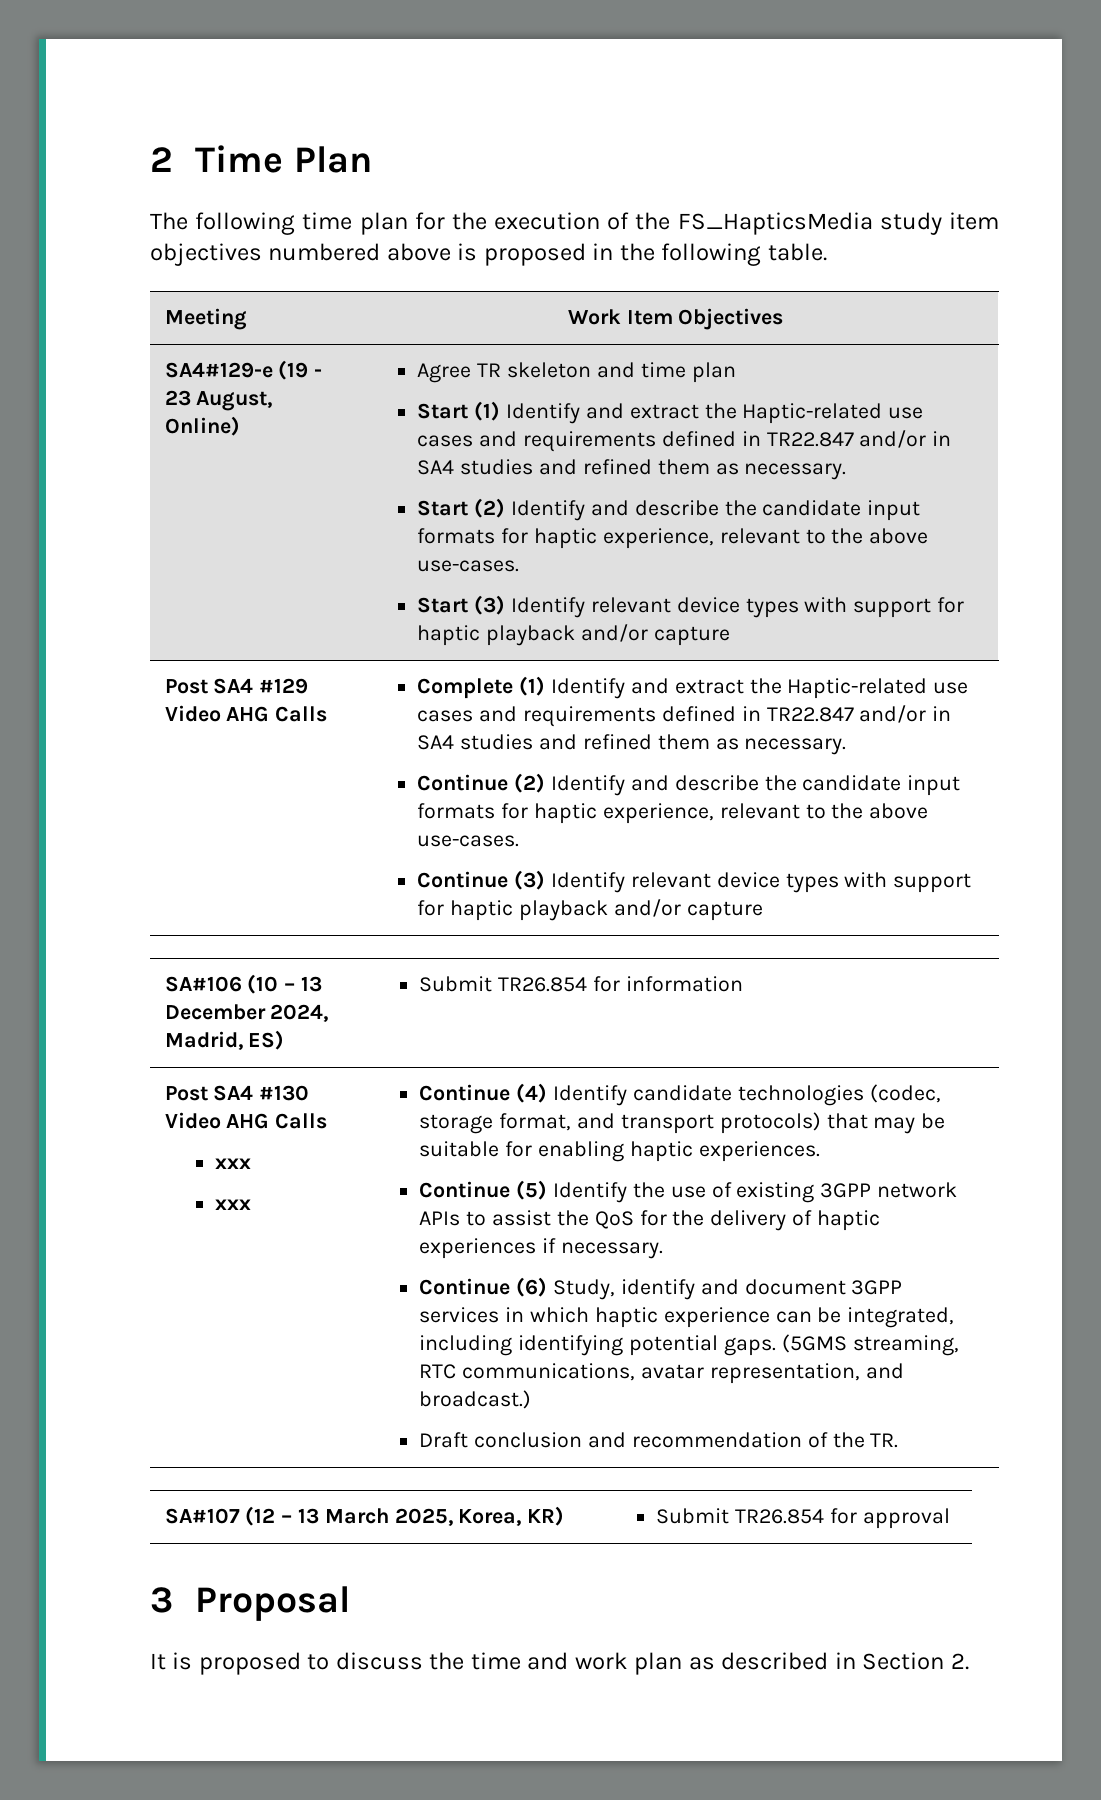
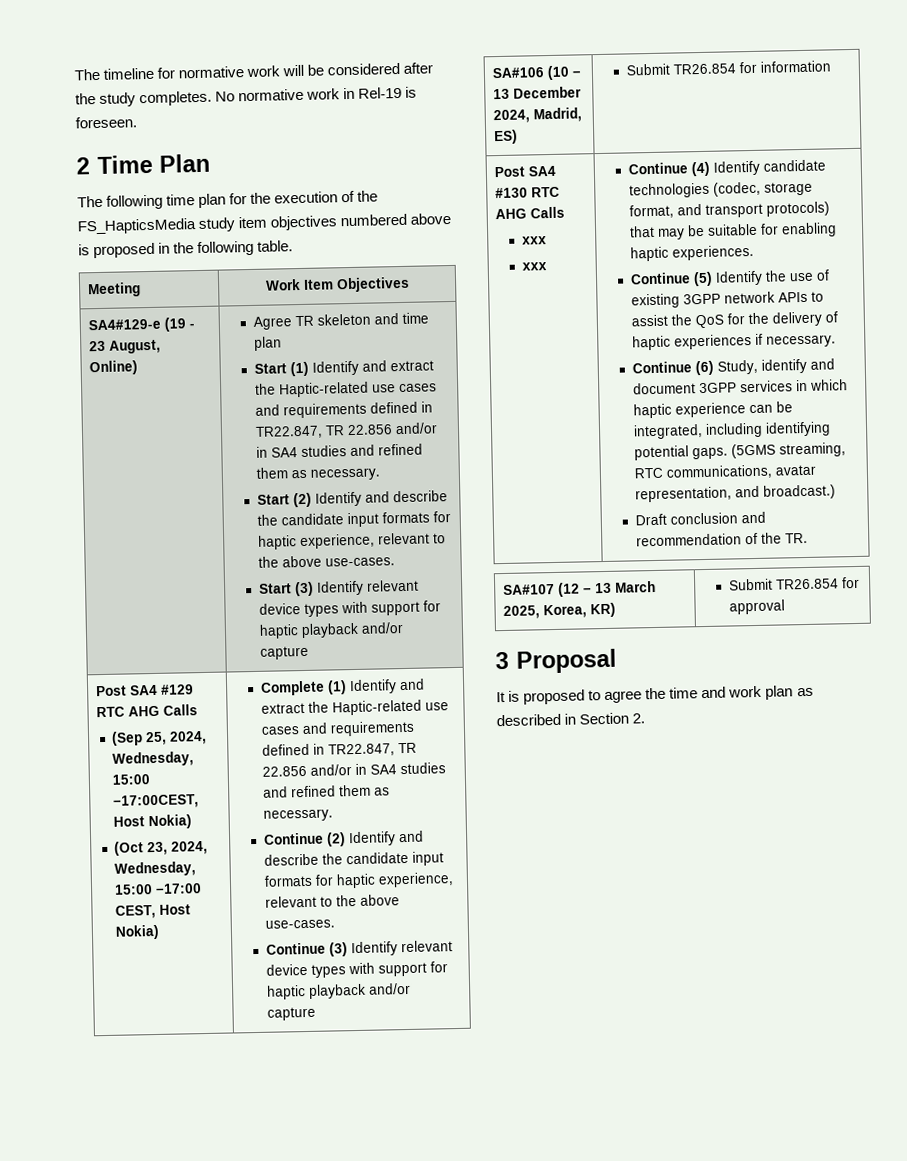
(150, 159) none -> [74,62,434,81] [75,86,418,107] [75,116,137,129] The timeline for normative work will be considered after the study completes. No normative work in Rel-19 is foreseen. //
[766,432,854,447] TR22.847 -> [254,424,393,439] TR22.847, TR 22.856
[164,705,328,722] Video AHG Calls -> [96,704,199,718] [111,730,208,746] [112,751,195,767] [112,774,151,785] [113,794,200,809] [113,814,193,830] [114,840,209,856] [114,861,197,877] [114,883,203,895] [115,904,192,919] [115,924,161,940] RTC AHG Calls // (Sep 25, 2024, Wednesday, 15:00 –17:00CEST, Host Nokia) // (Oct 23, 2024, Wednesday, 15:00 –17:00 CEST, Host Nokia)
[766,707,854,722] TR22.847 -> [327,742,417,757] [261,765,307,777] TR22.847, TR 22.856
[164,1112,221,1129] Video -> [531,186,561,198] RTC
[335,1652,423,1670] discuss -> [604,690,643,704] agree

